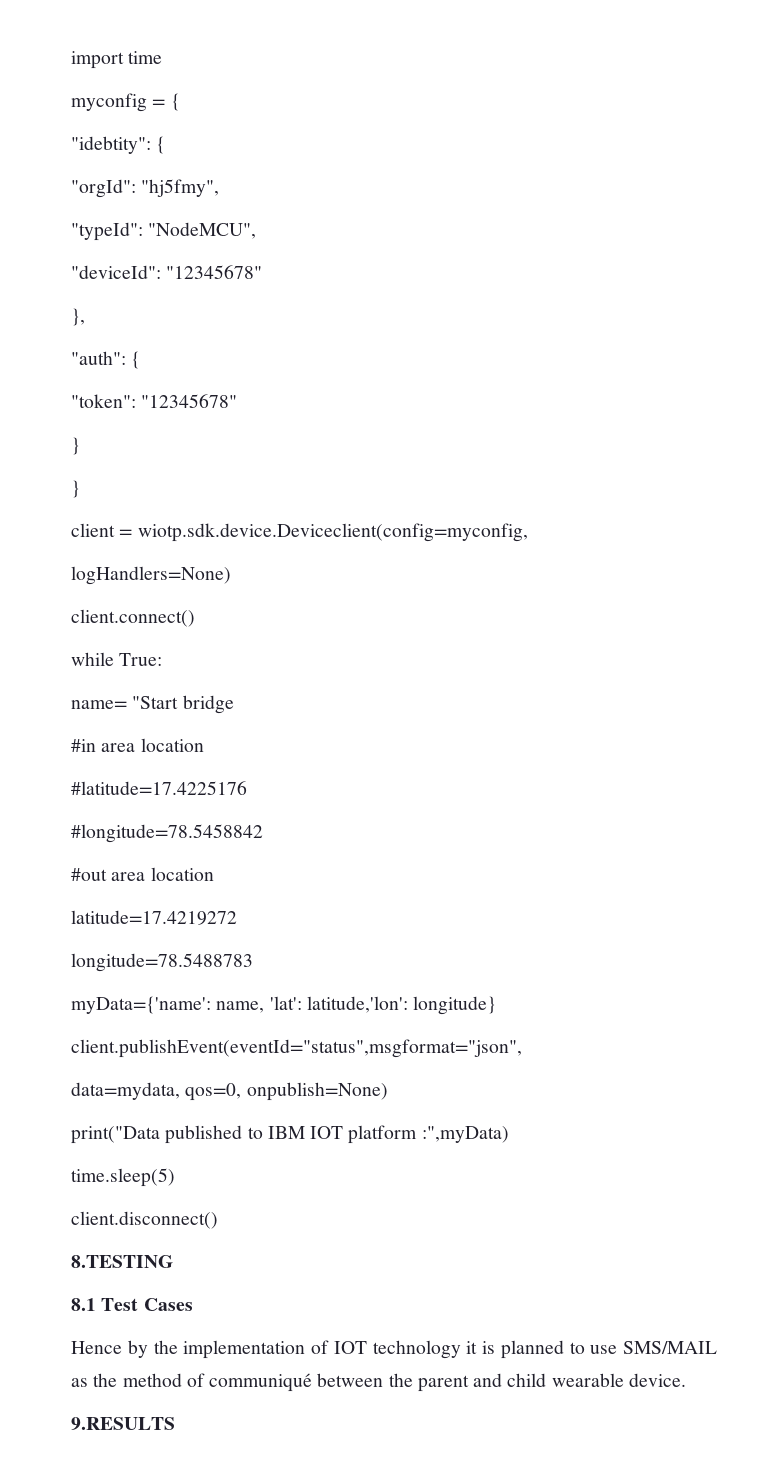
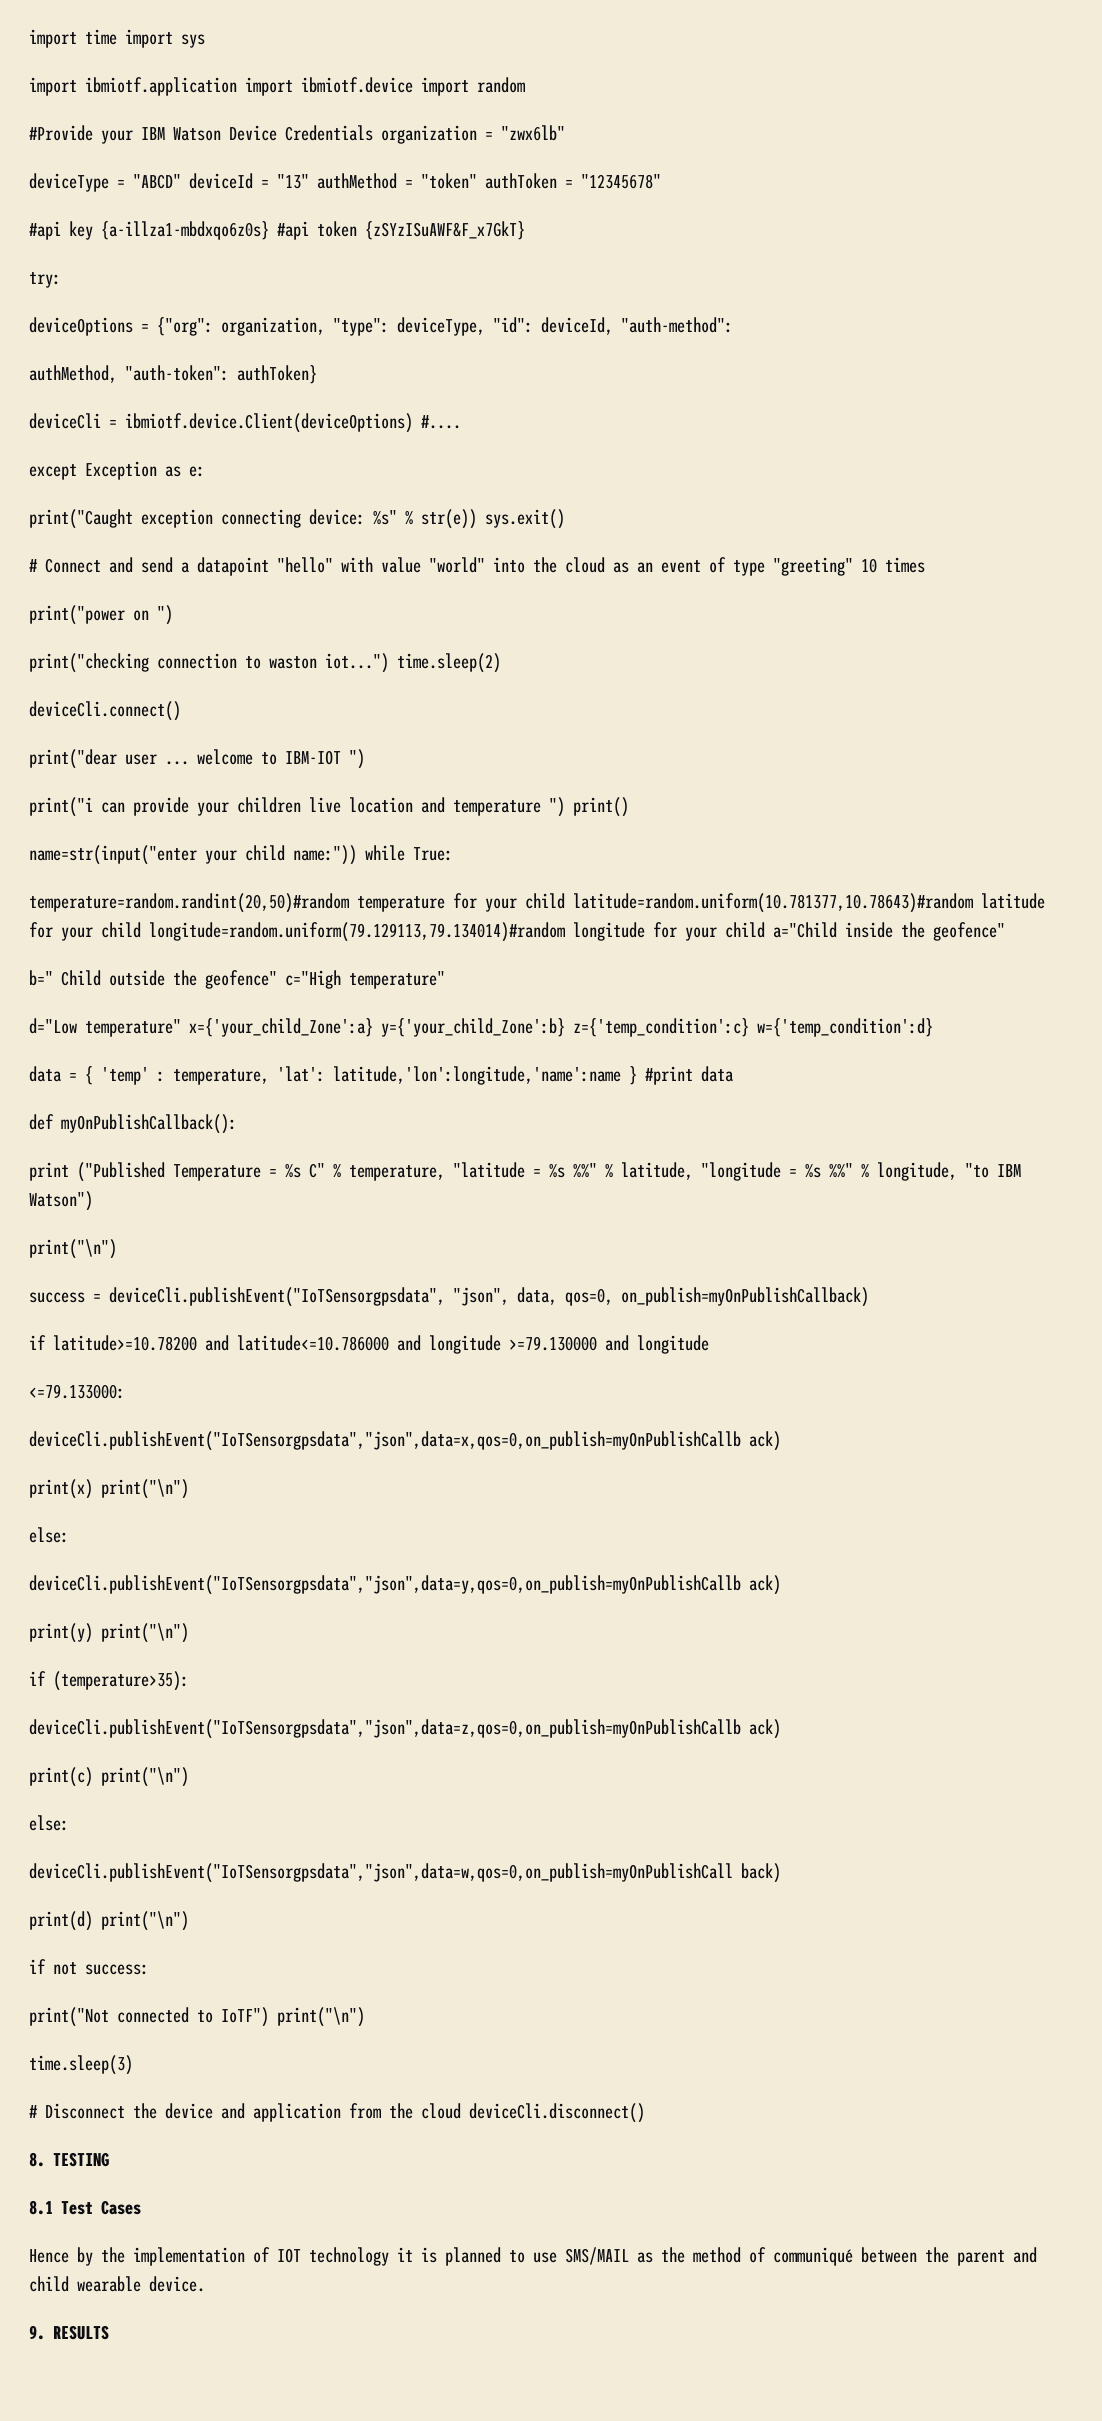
[71,93,180,112] [71,136,166,154] [71,179,220,198] [71,222,257,241] [71,265,263,279] [71,308,85,326] [71,351,141,369] [71,394,238,408] [71,437,80,455] [71,480,80,498] [71,523,528,542] [71,566,231,585] [71,609,195,627] [71,652,163,666] [71,695,234,714] [71,738,204,752] [71,781,247,795] [71,824,263,843] [71,867,214,881] [71,910,237,925] [71,953,253,972] [71,996,497,1015] [71,1039,522,1058] [71,1082,388,1101] [71,1125,509,1144] [71,1168,175,1187] [71,1211,218,1229] [71,1255,173,1268] // myconfig = { // "idebtity": { // "orgId": "hj5fmy", // "typeId": "NodeMCU", // "deviceId": "12345678" // }, // "auth": { // "token": "12345678" // } // } // client = wiotp.sdk.device.Deviceclient(config=myconfig, // logHandlers=None) // client.connect() // while True: // name= "Start bridge // #in area location // #latitude=17.4225176 // #longitude=78.5458842 // #out area location // latitude=17.4219272 // longitude=78.5488783 // myData={'name': name, 'lat': latitude,'lon': longitude} // client.publishEvent(eventId="status",msgformat="json", // data=mydata, qos=0, onpublish=None) // print("Data published to IBM IOT platform :",myData) // time.sleep(5) // client.disconnect() // 8.TESTING -> [125,29,205,48] [29,77,525,96] [29,125,565,144] [29,173,661,192] [29,221,525,240] [29,272,61,288] [29,317,733,336] [29,365,317,384] [29,413,461,433] [29,461,205,480] [29,509,565,529] [29,557,925,576] [29,605,173,625] [29,653,501,673] [29,701,181,721] [29,749,365,769] [29,797,629,817] [29,845,453,865] [29,893,1045,913] [29,922,1005,942] [29,970,445,989] [29,1018,933,1037] [29,1066,733,1085] [29,1114,237,1134] [29,1162,1021,1182] [29,1191,93,1211] [29,1239,117,1259] [29,1287,869,1307] [29,1335,709,1354] [29,1384,125,1399] [29,1431,781,1451] [29,1479,189,1499] [29,1527,69,1543] [29,1575,781,1595] [29,1623,189,1643] [29,1671,189,1691] [29,1719,781,1739] [29,1767,189,1787] [29,1815,69,1831] [29,1863,781,1883] [29,1911,189,1931] [29,1959,149,1975] [29,2007,365,2027] [29,2055,133,2075] [29,2103,645,2123] [29,2152,109,2167] import sys // import ibmiotf.application import ibmiotf.device import random // #Provide your IBM Watson Device Credentials organization = "zwx6lb" // deviceType = "ABCD" deviceId = "13" authMethod = "token" authToken = "12345678" // #api key {a-illza1-mbdxqo6z0s} #api token {zSYzISuAWF&F_x7GkT} // try: // deviceOptions = {"org": organization, "type": deviceType, "id": deviceId, "auth-method": // authMethod, "auth-token": authToken} // deviceCli = ibmiotf.device.Client(deviceOptions) #.... // except Exception as e: // print("Caught exception connecting device: %s" % str(e)) sys.exit() // # Connect and send a datapoint "hello" with value "world" into the cloud as an event of type "greeting" 10 times // print("power on ") // print("checking connection to waston iot...") time.sleep(2) // deviceCli.connect() // print("dear user ... welcome to IBM-IOT ") // print("i can provide your children live location and temperature ") print() // name=str(input("enter your child name:")) while True: // temperature=random.randint(20,50)#random temperature for your child latitude=random.uniform(10.781377,10.78643)#random latitude for your child longitude=random.uniform(79.129113,79.134014)#random longitude for your child a="Child inside the geofence" // b=" Child outside the geofence" c="High temperature" // d="Low temperature" x={'your_child_Zone':a} y={'your_child_Zone':b} z={'temp_condition':c} w={'temp_condition':d} // data = { 'temp' : temperature, 'lat': latitude,'lon':longitude,'name':name } #print data // def myOnPublishCallback(): // print ("Published Temperature = %s C" % temperature, "latitude = %s %%" % latitude, "longitude = %s %%" % longitude, "to IBM Watson") // print("\n") // success = deviceCli.publishEvent("IoTSensorgpsdata", "json", data, qos=0, on_publish=myOnPublishCallback) // if latitude>=10.78200 and latitude<=10.786000 and longitude >=79.130000 and longitude // <=79.133000: // deviceCli.publishEvent("IoTSensorgpsdata","json",data=x,qos=0,on_publish=myOnPublishCallb ack) // print(x) print("\n") // else: // deviceCli.publishEvent("IoTSensorgpsdata","json",data=y,qos=0,on_publish=myOnPublishCallb ack) // print(y) print("\n") // if (temperature>35): // deviceCli.publishEvent("IoTSensorgpsdata","json",data=z,qos=0,on_publish=myOnPublishCallb ack) // print(c) print("\n") // else: // deviceCli.publishEvent("IoTSensorgpsdata","json",data=w,qos=0,on_publish=myOnPublishCall back) // print(d) print("\n") // if not success: // print("Not connected to IoTF") print("\n") // time.sleep(3) // # Disconnect the device and application from the cloud deviceCli.disconnect() // 8. TESTING
[71,1417,175,1430] 9.RESULTS -> [29,2325,109,2340] 9. RESULTS

